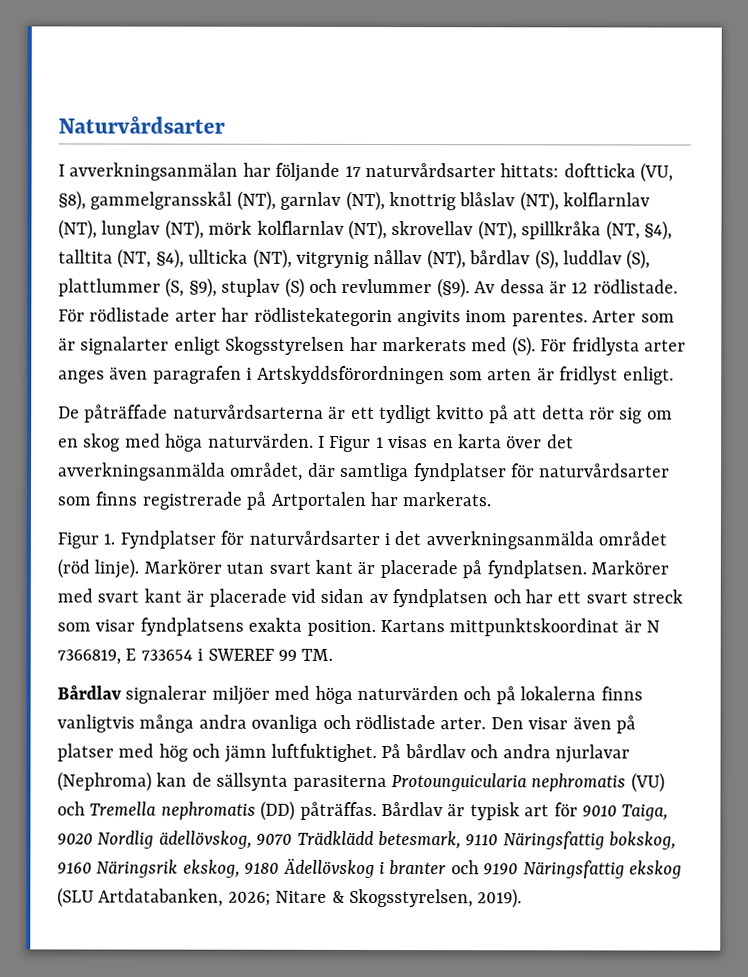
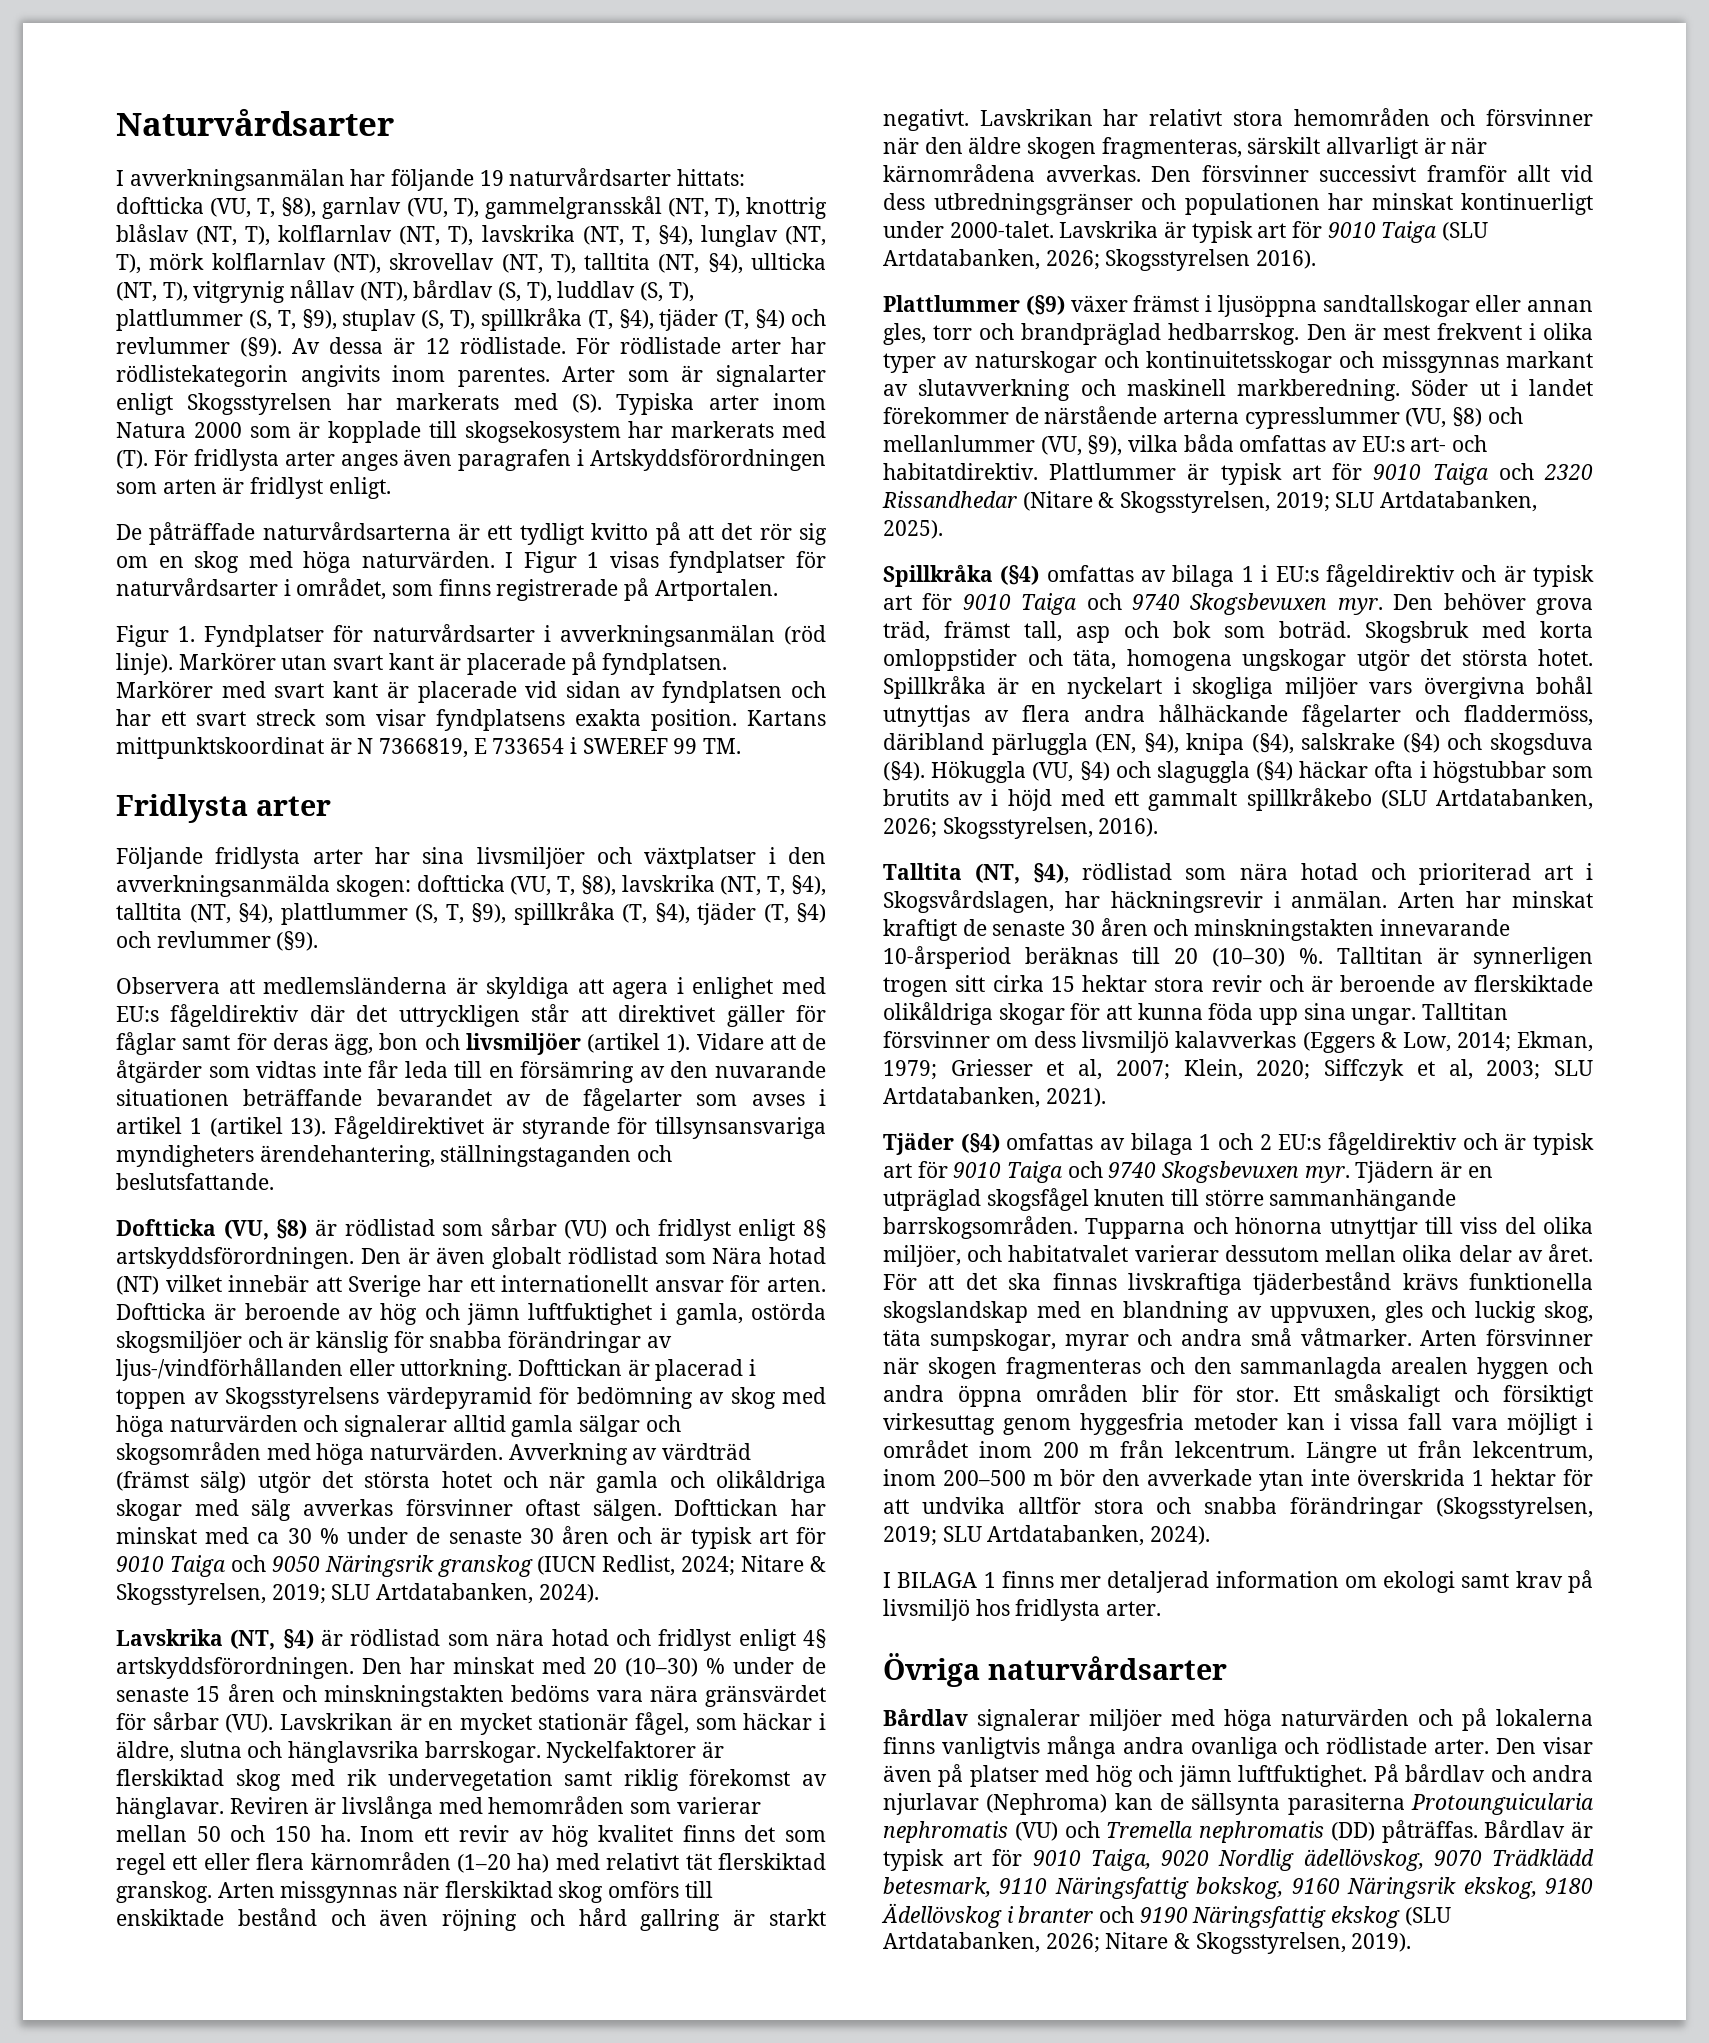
[344,165,361,177] 17 -> [479,170,504,186] 19
[58,190,651,212] [58,219,672,241] §8), gammelgransskål (NT), garnlav (NT), knottrig blåslav (NT), kolflarnlav (NT), lunglav (NT), mörk kolflarnlav (NT), skrovellav (NT), spillkråka (NT, §4), -> [257,196,828,219] [116,224,826,247] [116,253,576,274] T, §8), garnlav (VU, T), gammelgransskål (NT, T), knottrig blåslav (NT, T), kolflarnlav (NT, T), lavskrika (NT, T, §4), lunglav (NT, T), mörk kolflarnlav (NT), skrovellav (NT, T),
[252,248,292,269] (NT), -> [116,282,188,302] (NT, T),
[534,249,651,270] [58,277,185,298] (S), luddlav (S), plattlummer (S, -> [498,281,694,302] [116,309,296,331] (S, T), luddlav (S, T), plattlummer (S, T,
[284,277,305,298] (S) -> [421,308,786,331] (S, T), spillkråka (T, §4), tjäder (T, §4)
(536, 346) none -> [616,393,826,415] [116,421,827,443] [116,450,148,469] Typiska arter inom Natura 2000 som är kopplade till skogsekosystem har markerats med (T).
[541,405,585,420] detta -> [721,523,753,540] det
[432,434,574,449] [58,462,410,482] en karta över det avverkningsanmälda området, där samtliga -> (659, 559) none
(671, 470) none -> [283,578,387,600] i området,
[270,491,492,510] Artportalen har markerats. -> [654,579,778,601] Artportalen.
[394,531,668,550] det avverkningsanmälda området -> [559,625,775,647] avverkningsanmälan
(334, 654) none -> [116,794,331,823] [116,847,827,869] [116,875,827,897] [116,902,826,925] [116,931,319,951] [116,977,826,999] [116,1004,827,1027] [116,1032,826,1055] [116,1060,826,1083] [116,1088,826,1111] [116,1116,826,1139] [116,1145,673,1167] [116,1173,274,1190] [116,1218,826,1241] [116,1247,826,1269] [116,1275,827,1297] [116,1303,826,1325] [116,1331,672,1353] [116,1358,757,1381] [116,1387,826,1409] [116,1415,681,1437] [116,1442,752,1465] [116,1470,826,1493] [116,1499,826,1521] [116,1526,826,1549] [116,1555,826,1577] [116,1583,599,1605] [116,1629,827,1651] [116,1657,827,1679] [116,1684,826,1707] [116,1712,826,1735] [116,1741,725,1763] [116,1769,827,1791] [116,1796,761,1819] [116,1825,827,1847] [116,1852,826,1875] [116,1881,713,1903] [116,1908,827,1931] [883,108,1593,131] [883,137,1488,159] [883,164,1593,182] [883,193,1593,215] [883,221,1489,243] [883,249,1317,271] [883,295,1593,317] [883,323,1593,345] [883,351,1593,373] [883,379,1593,401] [883,406,1523,429] [883,434,1488,456] [883,463,1593,485] [882,491,1538,513] [883,520,943,539] [883,564,1594,587] [883,593,1593,615] [883,621,1593,643] [883,649,1593,671] [883,676,1593,699] [883,704,1593,727] [883,733,1593,755] [883,761,1593,783] [883,788,1593,811] [883,817,1159,839] [883,863,1593,885] [883,890,1593,913] [883,918,1510,941] [883,946,1593,969] [883,975,1593,997] [883,1002,1509,1025] [883,1031,1593,1053] [883,1059,1593,1081] [883,1087,1106,1108] [883,1132,1594,1155] [883,1161,1493,1183] [883,1188,1457,1211] [883,1216,1593,1239] [883,1244,1593,1267] [883,1272,1593,1295] [883,1301,1593,1323] [883,1328,1593,1351] [883,1357,1593,1379] [883,1384,1594,1407] [883,1413,1593,1435] [883,1440,1593,1463] [883,1469,1593,1491] [883,1497,1593,1519] [883,1525,1211,1546] [883,1570,1593,1593] [883,1599,1162,1621] [883,1653,1227,1687] // Fridlysta arter // Följande fridlysta arter har sina livsmiljöer och växtplatser i den avverkningsanmälda skogen: doftticka (VU, T, §8), lavskrika (NT, T, §4), talltita (NT, §4), plattlummer (S, T, §9), spillkråka (T, §4), tjäder (T, §4) och revlummer (§9). // Observera att medlemsländerna är skyldiga att agera i enlighet med EU:s fågeldirektiv där det uttryckligen står att direktivet gäller för fåglar samt för deras ägg, bon och livsmiljöer (artikel 1). Vidare att de åtgärder som vidtas inte får leda till en försämring av den nuvarande situationen beträffande bevarandet av de fågelarter som avses i artikel 1 (artikel 13). Fågeldirektivet är styrande för tillsynsansvariga myndigheters ärendehantering, ställningstaganden och beslutsfattande. // Doftticka (VU, §8) är rödlistad som sårbar (VU) och fridlyst enligt 8§ artskyddsförordningen. Den är även globalt rödlistad som Nära hotad (NT) vilket innebär att Sverige har ett internationellt ansvar för arten. Doftticka är beroende av hög och jämn luftfuktighet i gamla, ostörda skogsmiljöer och är känslig för snabba förändringar av ljus-/vindförhållanden eller uttorkning. Dofttickan är placerad i toppen av Skogsstyrelsens värdepyramid för bedömning av skog med höga naturvärden och signalerar alltid gamla sälgar och skogsområden med höga naturvärden. Avverkning av värdträd (främst sälg) utgör det största hotet och när gamla och olikåldriga skogar med sälg avverkas försvinner oftast sälgen. Dofttickan har minskat med ca 30 % under de senaste 30 åren och är typisk art för 9010 Taiga och 9050 Näringsrik granskog (IUCN Redlist, 2024; Nitare & Skogsstyrelsen, 2019; SLU Artdatabanken, 2024). // Lavskrika (NT, §4) är rödlistad som nära hotad och fridlyst enligt 4§ artskyddsförordningen. Den har minskat med 20 (10–30) % under de senaste 15 åren och minskningstakten bedöms vara nära gränsvärdet för sårbar (VU). Lavskrikan är en mycket stationär fågel, som häckar i äldre, slutna och hänglavsrika barrskogar. Nyckelfaktorer är flerskiktad skog med rik undervegetation samt riklig förekomst av hänglavar. Reviren är livslånga med hemområden som varierar mellan 50 och 150 ha. Inom ett revir av hög kvalitet finns det som regel ett eller flera kärnområden (1–20 ha) med relativt tät flerskiktad granskog. Arten missgynnas när flerskiktad skog omförs till enskiktade bestånd och även röjning och hård gallring är starkt negativt. Lavskrikan har relativt stora hemområden och försvinner när den äldre skogen fragmenteras, särskilt allvarligt är när kärnområdena avverkas. Den försvinner successivt framför allt vid dess utbredningsgränser och populationen har minskat kontinuerligt under 2000-talet. Lavskrika är typisk art för 9010 Taiga (SLU Artdatabanken, 2026; Skogsstyrelsen 2016). // Plattlummer (§9) växer främst i ljusöppna sandtallskogar eller annan gles, torr och brandpräglad hedbarrskog. Den är mest frekvent i olika typer av naturskogar och kontinuitetsskogar och missgynnas markant av slutavverkning och maskinell markberedning. Söder ut i landet förekommer de närstående arterna cypresslummer (VU, §8) och mellanlummer (VU, §9), vilka båda omfattas av EU:s art- och habitatdirektiv. Plattlummer är typisk art för 9010 Taiga och 2320 Rissandhedar (Nitare & Skogsstyrelsen, 2019; SLU Artdatabanken, 2025). // Spillkråka (§4) omfattas av bilaga 1 i EU:s fågeldirektiv och är typisk art för 9010 Taiga och 9740 Skogsbevuxen myr. Den behöver grova träd, främst tall, asp och bok som boträd. Skogsbruk med korta omloppstider och täta, homogena ungskogar utgör det största hotet. Spillkråka är en nyckelart i skogliga miljöer vars övergivna bohål utnyttjas av flera andra hålhäckande fågelarter och fladdermöss, däribland pärluggla (EN, §4), knipa (§4), salskrake (§4) och skogsduva (§4). Hökuggla (VU, §4) och slaguggla (§4) häckar ofta i högstubbar som brutits av i höjd med ett gammalt spillkråkebo (SLU Artdatabanken, 2026; Skogsstyrelsen, 2016). // Talltita (NT, §4), rödlistad som nära hotad och prioriterad art i Skogsvårdslagen, har häckningsrevir i anmälan. Arten har minskat kraftigt de senaste 30 åren och minskningstakten innevarande 10-årsperiod beräknas till 20 (10–30) %. Talltitan är synnerligen trogen sitt cirka 15 hektar stora revir och är beroende av flerskiktade olikåldriga skogar för att kunna föda upp sina ungar. Talltitan försvinner om dess livsmiljö kalavverkas (Eggers & Low, 2014; Ekman, 1979; Griesser et al, 2007; Klein, 2020; Siffczyk et al, 2003; SLU Artdatabanken, 2021). // Tjäder (§4) omfattas av bilaga 1 och 2 EU:s fågeldirektiv och är typisk art för 9010 Taiga och 9740 Skogsbevuxen myr. Tjädern är en utpräglad skogsfågel knuten till större sammanhängande barrskogsområden. Tupparna och hönorna utnyttjar till viss del olika miljöer, och habitatvalet varierar dessutom mellan olika delar av året. För att det ska finnas livskraftiga tjäderbestånd krävs funktionella skogslandskap med en blandning av uppvuxen, gles och luckig skog, täta sumpskogar, myrar och andra små våtmarker. Arten försvinner när skogen fragmenteras och den sammanlagda arealen hyggen och andra öppna områden blir för stor. Ett småskaligt och försiktigt virkesuttag genom hyggesfria metoder kan i vissa fall vara möjligt i området inom 200 m från lekcentrum. Längre ut från lekcentrum, inom 200–500 m bör den avverkade ytan inte överskrida 1 hektar för att undvika alltför stora och snabba förändringar (Skogsstyrelsen, 2019; SLU Artdatabanken, 2024). // I BILAGA 1 finns mer detaljerad information om ekologi samt krav på livsmiljö hos fridlysta arter. // Övriga naturvårdsarter

